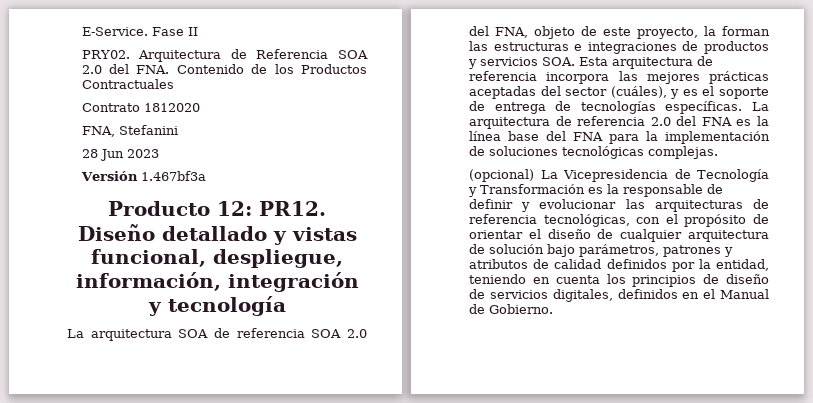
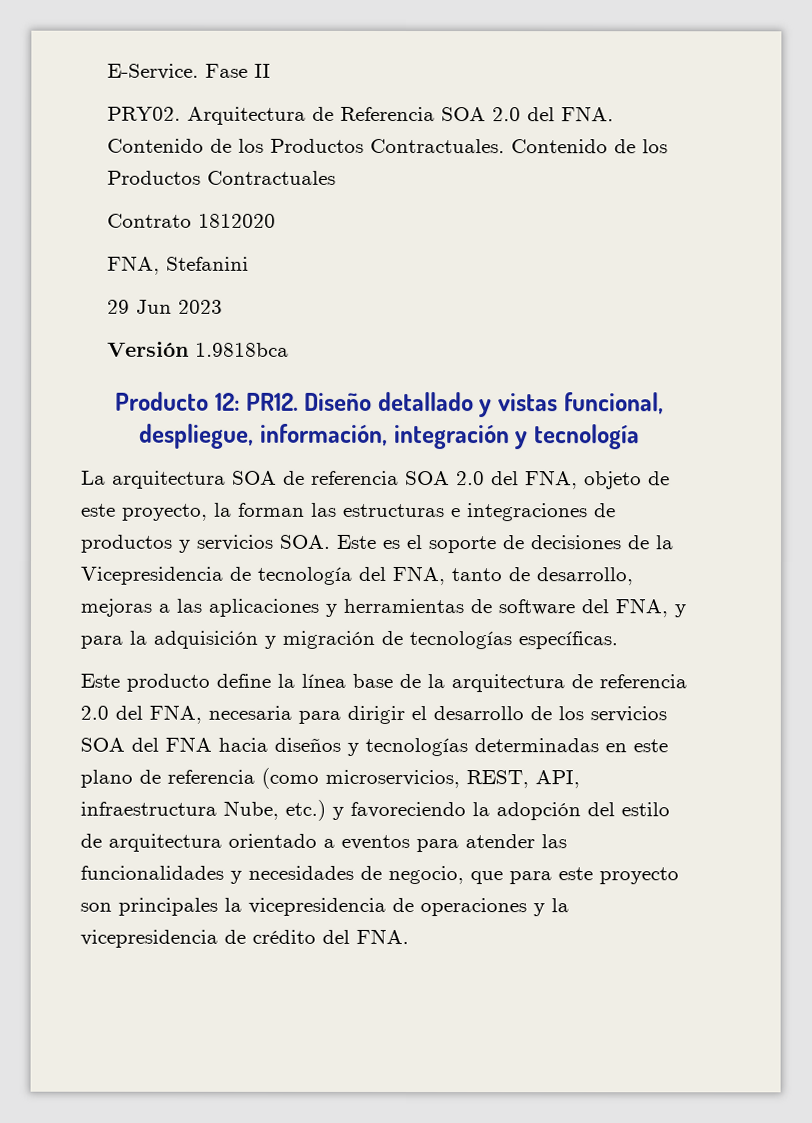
(367, 69) none -> [370,138,669,154] [107,170,202,185] Contractuales. Contenido de los Productos
[81,149,98,158] 28 -> [107,299,131,314] 29
[140,171,206,181] 1.467bf3a -> [195,342,290,357] 1.9818bca
[579,56,713,69] [469,71,769,84] [469,86,769,99] [469,101,769,114] Esta arquitectura de referencia incorpora las mejores prácticas aceptadas del sector (cuáles), y es el soporte de entrega de tecnologías específicas. La -> [337,534,674,554] [80,565,633,586] [80,598,686,618] [80,630,618,650] [80,673,445,692] Este es el soporte de decisiones de la Vicepresidencia de tecnología del FNA, tanto de desarrollo, mejoras a las aplicaciones y herramientas de software del FNA, y para la adquisición y migración de tecnologías específicas. // Este producto define la línea base de la
[701,116,769,126] [469,131,770,144] [469,146,718,159] [469,169,769,182] [468,184,723,197] [469,199,769,212] [469,214,769,227] [469,229,769,242] [469,244,733,257] [469,259,769,272] [469,274,769,287] [469,289,769,302] [469,304,553,314] FNA es la línea base del FNA para la implementación de soluciones tecnológicas complejas. // (opcional) La Vicepresidencia de Tecnología y Transformación es la responsable de definir y evolucionar las arquitecturas de referencia tecnológicas, con el propósito de orientar el diseño de cualquier arquitectura de solución bajo parámetros, patrones y atributos de calidad definidos por la entidad, teniendo en cuenta los principios de diseño de servicios digitales, definidos en el Manual de Gobierno. -> [149,704,667,724] [80,736,668,757] [80,767,580,789] [80,799,670,821] [80,833,567,853] [80,865,679,885] [80,897,569,917] [80,928,409,948] FNA, necesaria para dirigir el desarrollo de los servicios SOA del FNA hacia diseños y tecnologías determinadas en este plano de referencia (como microservicios, REST, API, infraestructura Nube, etc.) y favoreciendo la adopción del estilo de arquitectura orientado a eventos para atender las funcionalidades y necesidades de negocio, que para este proyecto son principales la vicepresidencia de operaciones y la vicepresidencia de crédito del FNA.

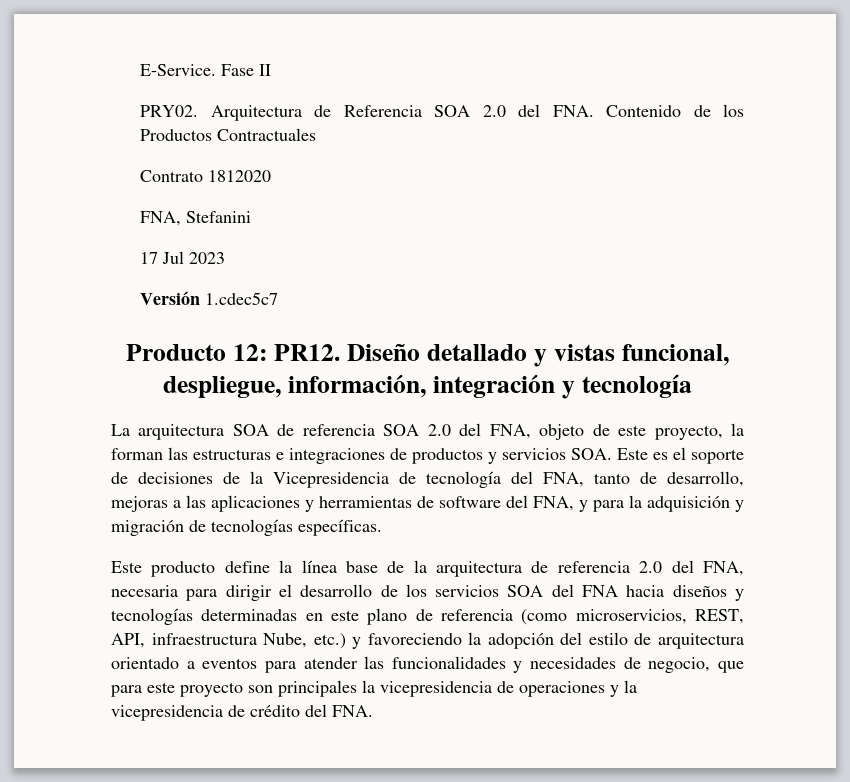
[370,138,669,154] [107,170,202,185] Contractuales. Contenido de los Productos -> (213, 135) none
[107,299,173,314] 29 Jun -> [140,251,185,264] 17 Jul
[195,342,290,357] 1.9818bca -> [205,292,279,305] 1.cdec5c7

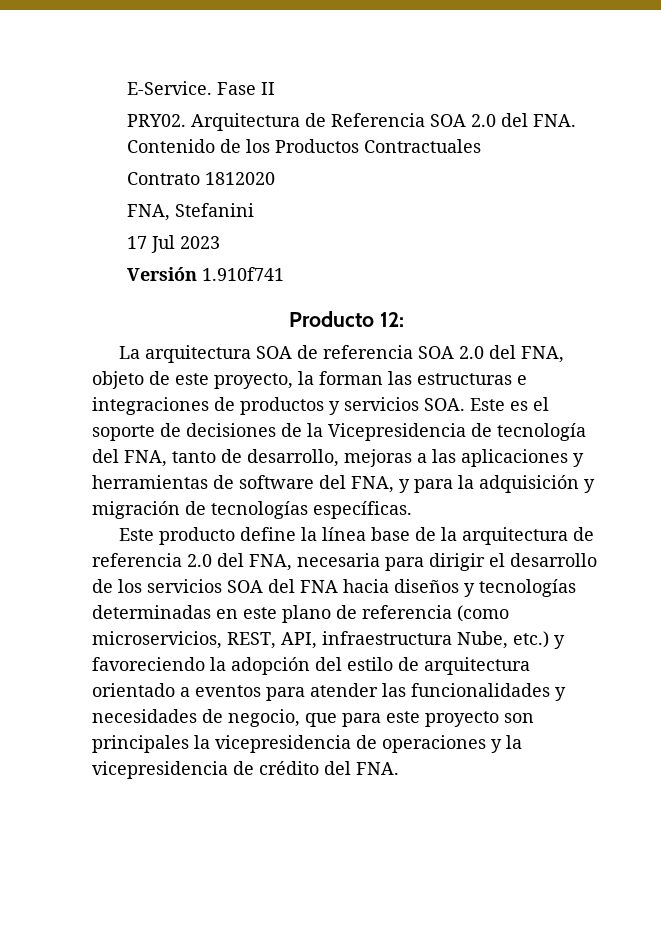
[205,292,279,305] 1.cdec5c7 -> [201,267,284,281] 1.910f741
[274,344,729,367] [163,374,692,399] PR12. Diseño detallado y vistas funcional, despliegue, información, integración y tecnología -> (404, 319) none

